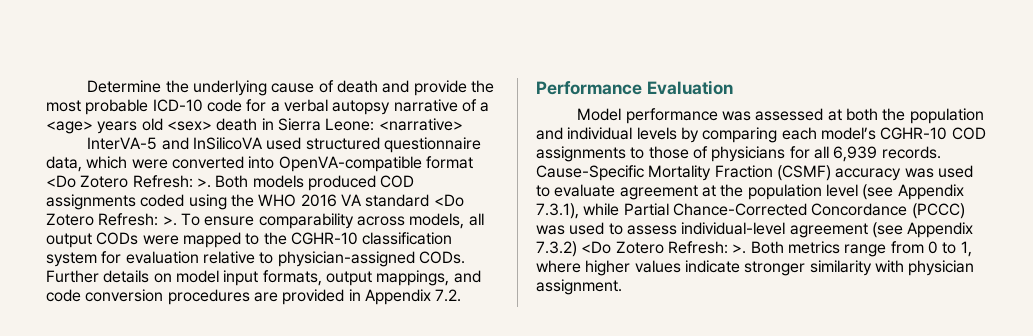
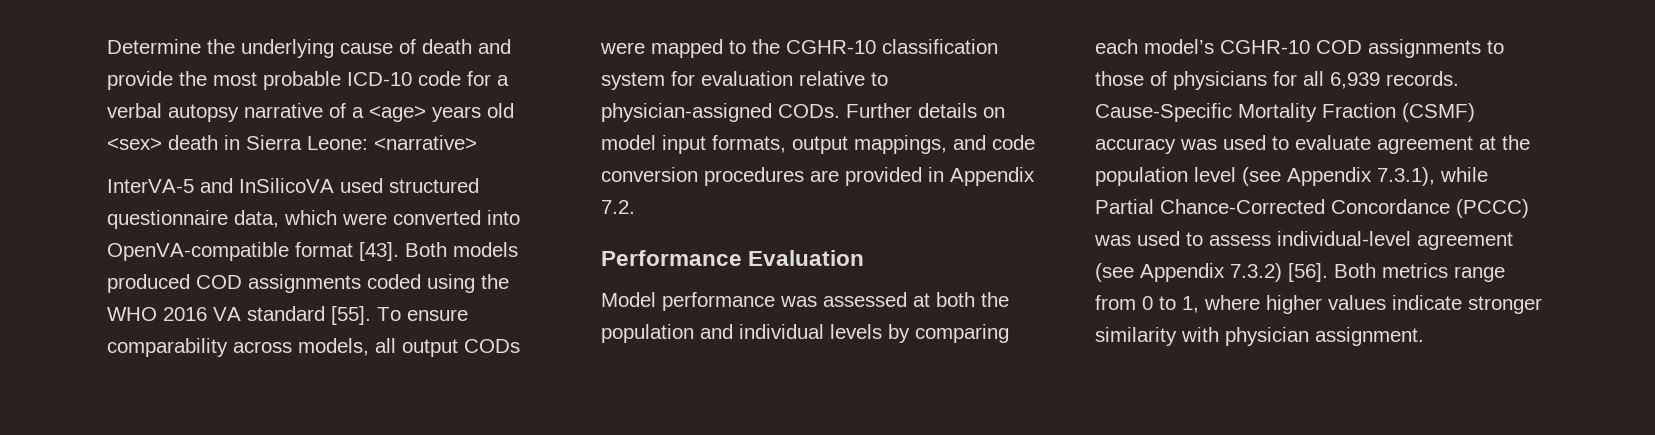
[46,175,211,188] <Do Zotero Refresh: >. -> [359,242,399,261] [43].
[433,194,464,207] [46,213,177,226] <Do Zotero Refresh: >. -> [331,306,371,325] [55].
[581,241,747,254] <Do Zotero Refresh: >. -> [1288,263,1328,282] [56].

